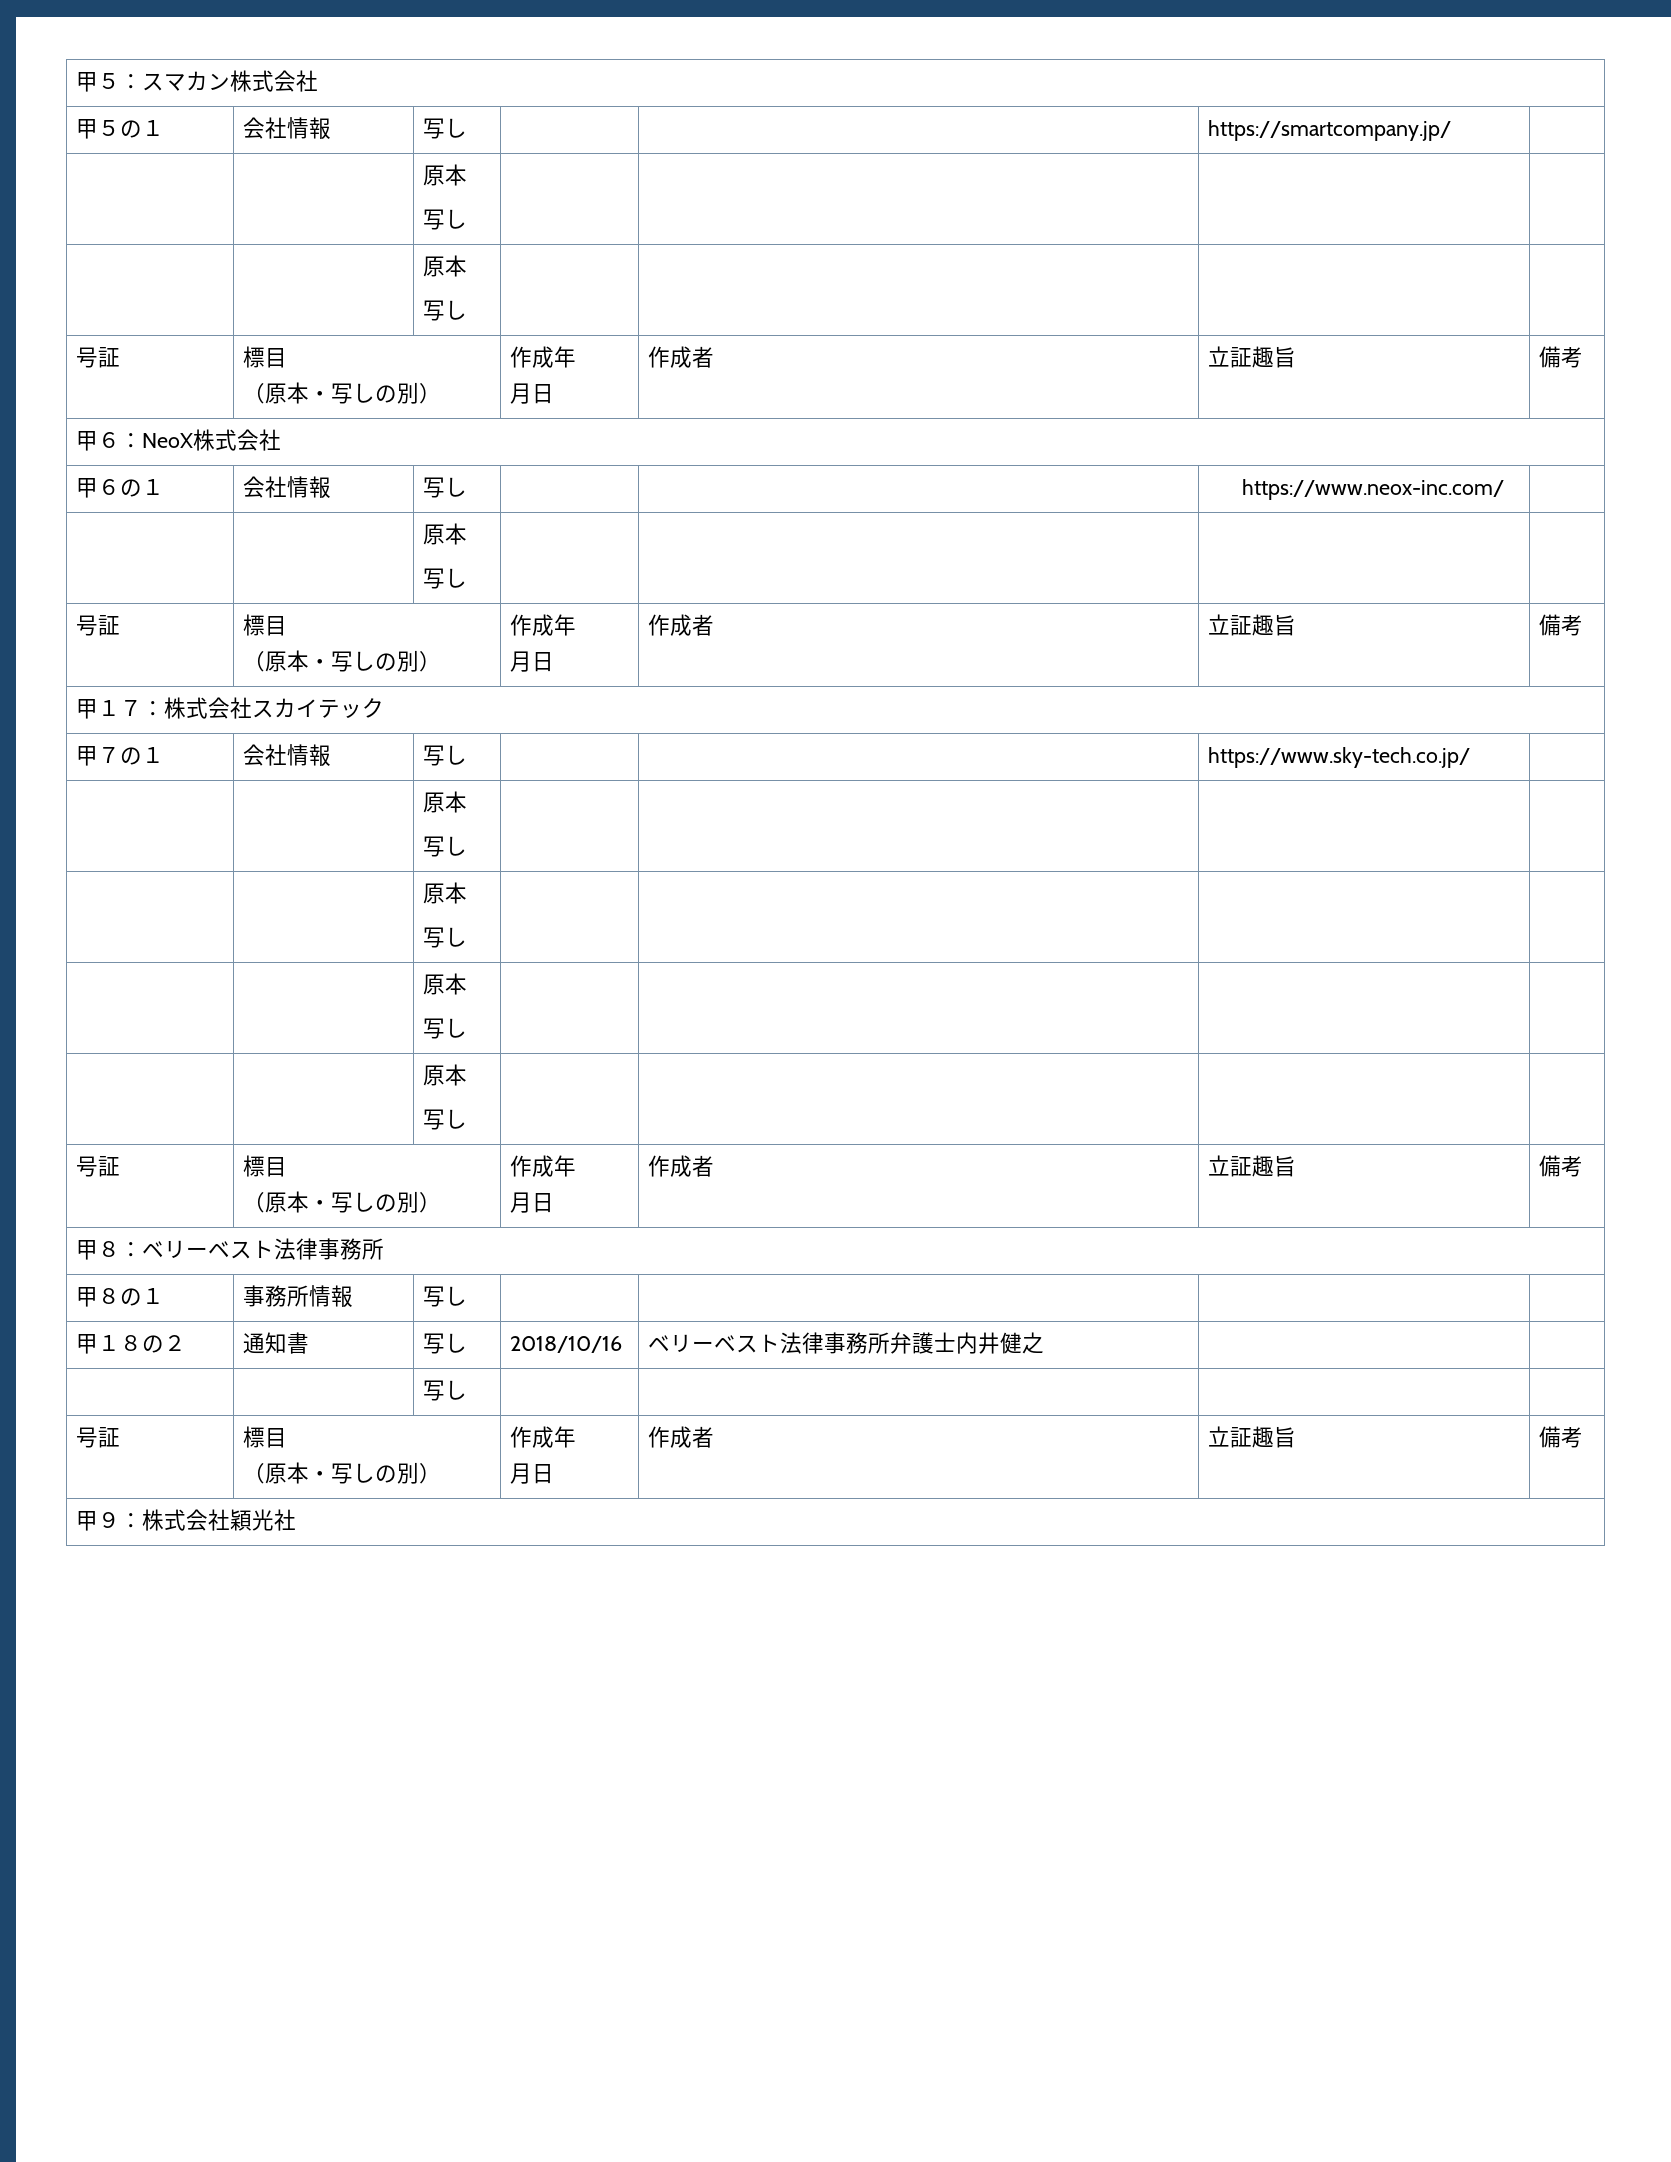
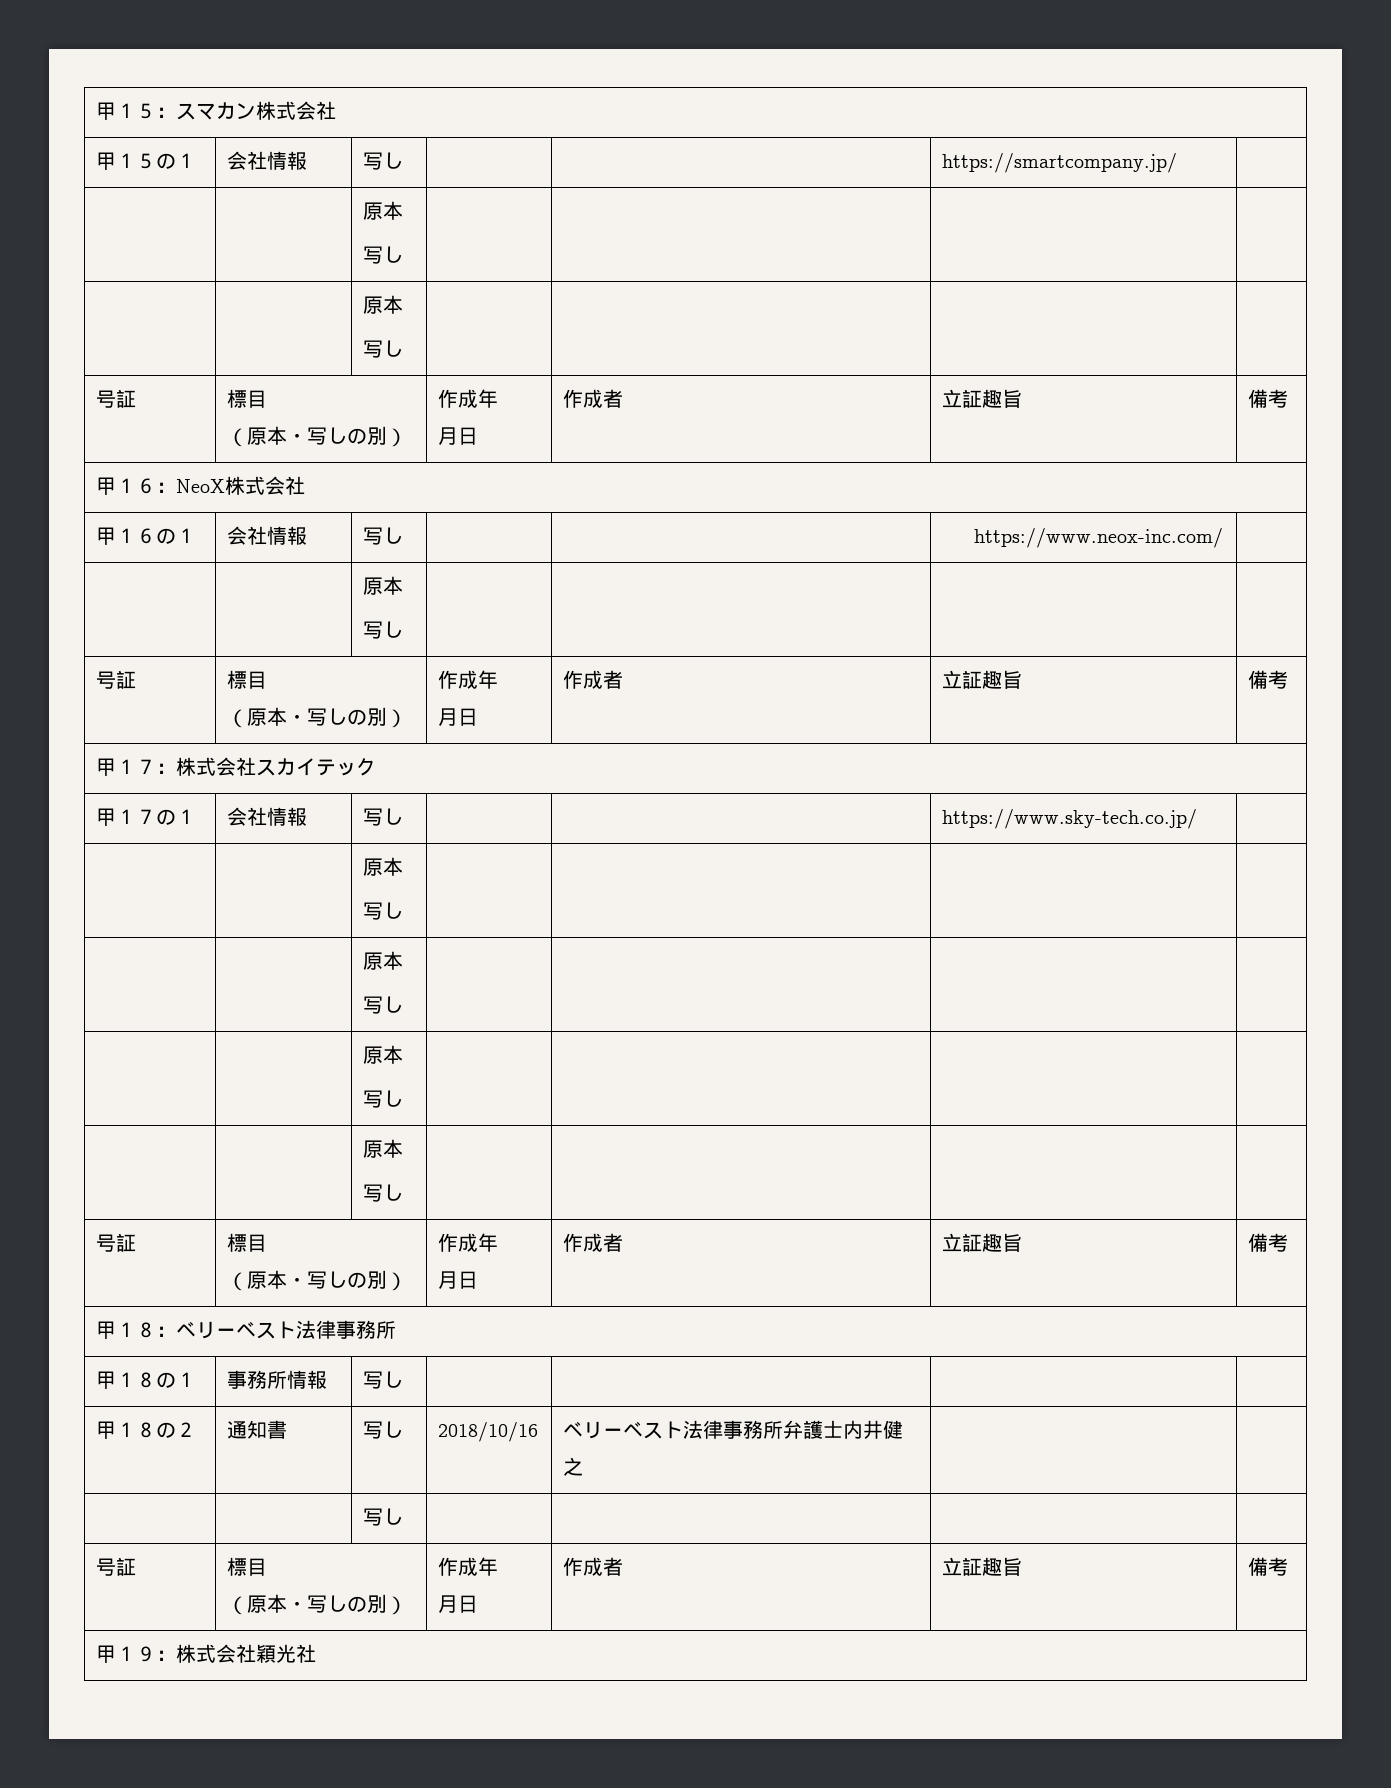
[75,72,98,92] 甲 -> [96,102,137,120] 甲１
(98, 129) none -> [116,153,137,168] １
(98, 441) none -> [116,478,137,493] １
(98, 488) none -> [116,528,137,543] １
(98, 756) none -> [116,809,137,824] １
(98, 1250) none -> [116,1322,137,1337] １
(98, 1297) none -> [116,1372,137,1387] １
(98, 1521) none -> [116,1646,137,1661] １

